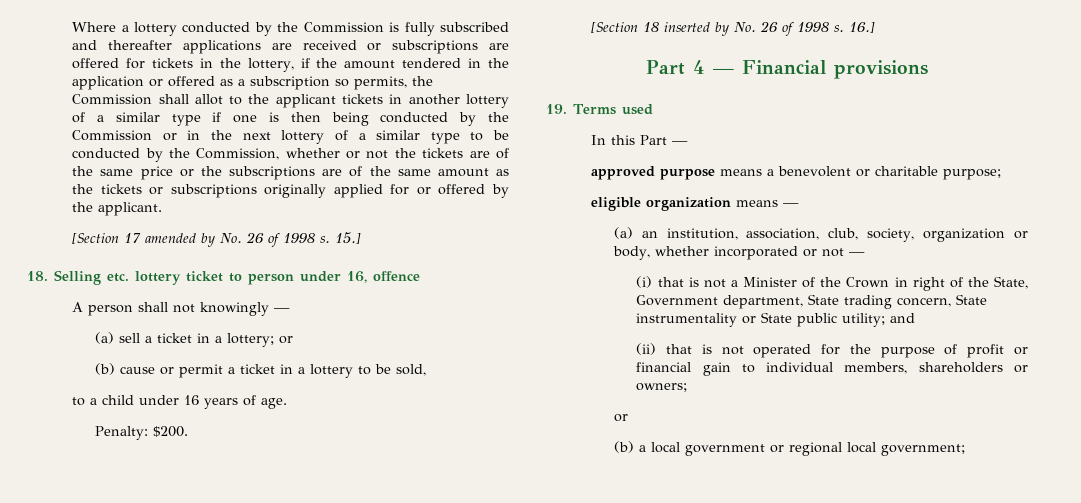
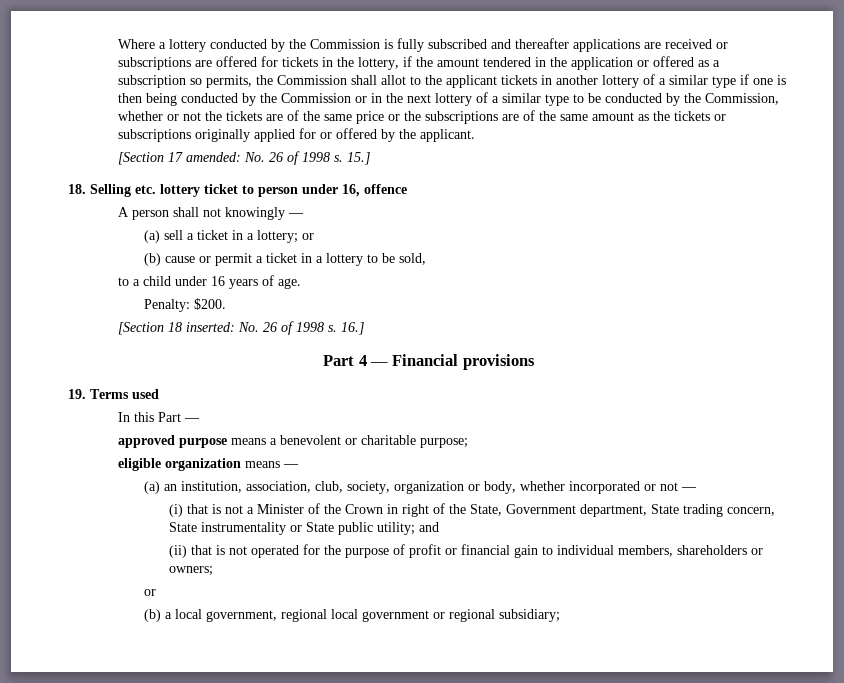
[145,233,216,247] amended by -> [186,152,242,162] amended:
[664,22,730,36] inserted by -> [186,322,236,332] inserted:
(680, 447) none -> [205,609,358,622] government, regional local
[846,442,965,456] local government; -> [498,609,560,622] subsidiary;

